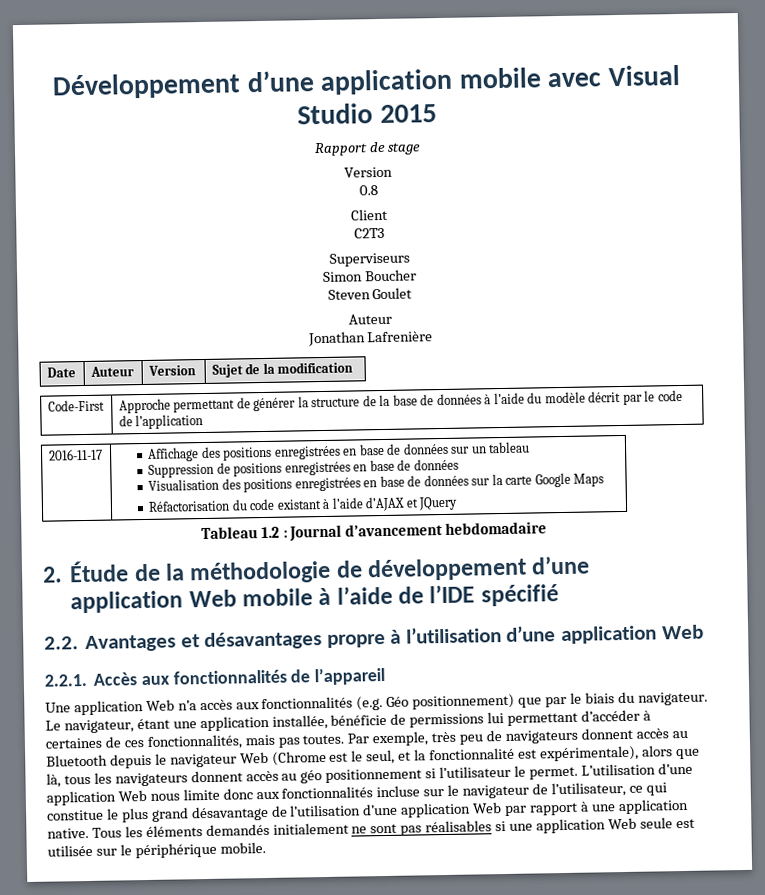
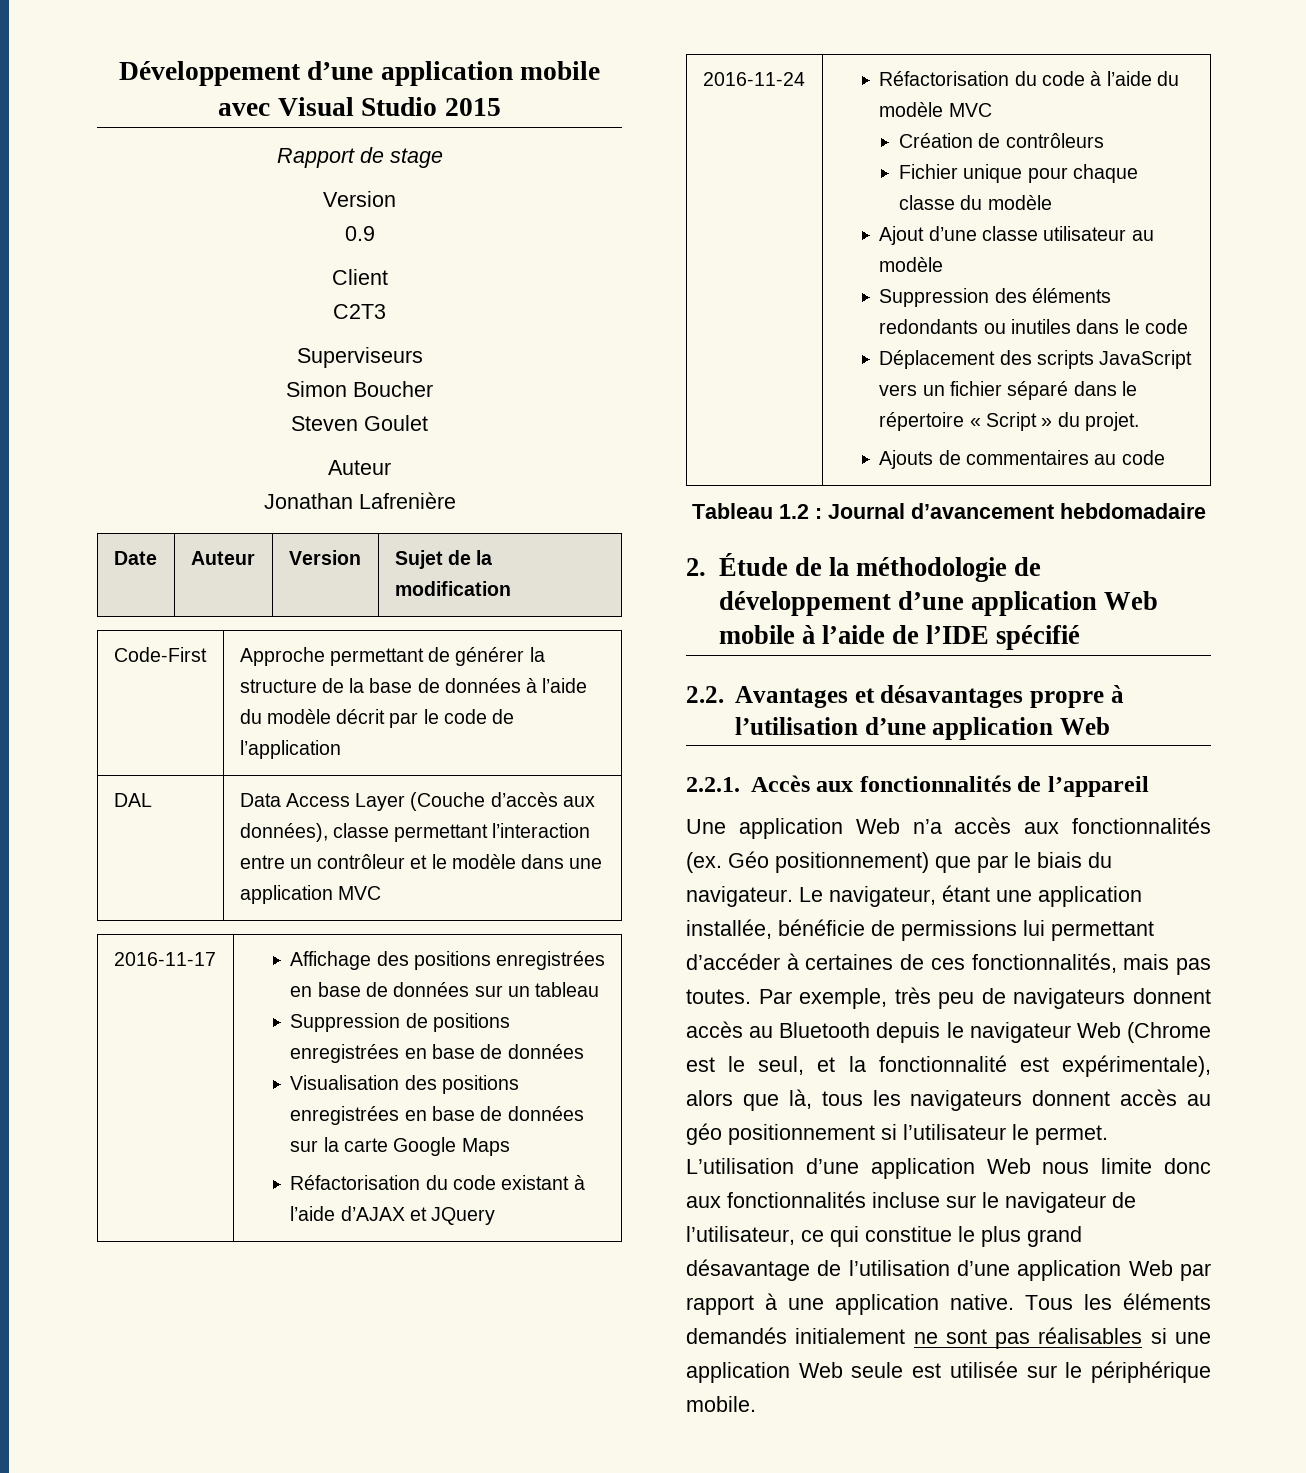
[358,185,378,196] 0.8 -> [344,226,375,241] 0.9
(204, 421) none -> [113,793,152,807] [239,792,595,811] [239,823,591,842] [239,854,603,869] [239,885,381,904] // DAL | Data Access Layer (Couche d’accès aux données), classe permettant l’interaction entre un contrôleur et le modèle dans une application MVC
(459, 503) none -> [702,72,805,86] [879,71,1179,86] [879,102,992,117] [898,133,1104,148] [898,164,1138,183] [898,195,1052,210] [879,226,1154,245] [879,257,944,272] [879,288,1112,307] [879,319,1188,334] [879,350,1193,369] [879,381,1137,400] [879,412,1139,431] [879,450,1165,469] // 2016-11-24 | Réfactorisation du code à l’aide du modèle MVC // Création de contrôleurs // Fichier unique pour chaque classe du modèle // Ajout d’une classe utilisateur au modèle // Suppression des éléments redondants ou inutiles dans le code // Déplacement des scripts JavaScript vers un fichier séparé dans le répertoire « Script » du projet. // Ajouts de commentaires au code
[356,696,384,711] (e.g. -> [686,852,722,873] (ex.

